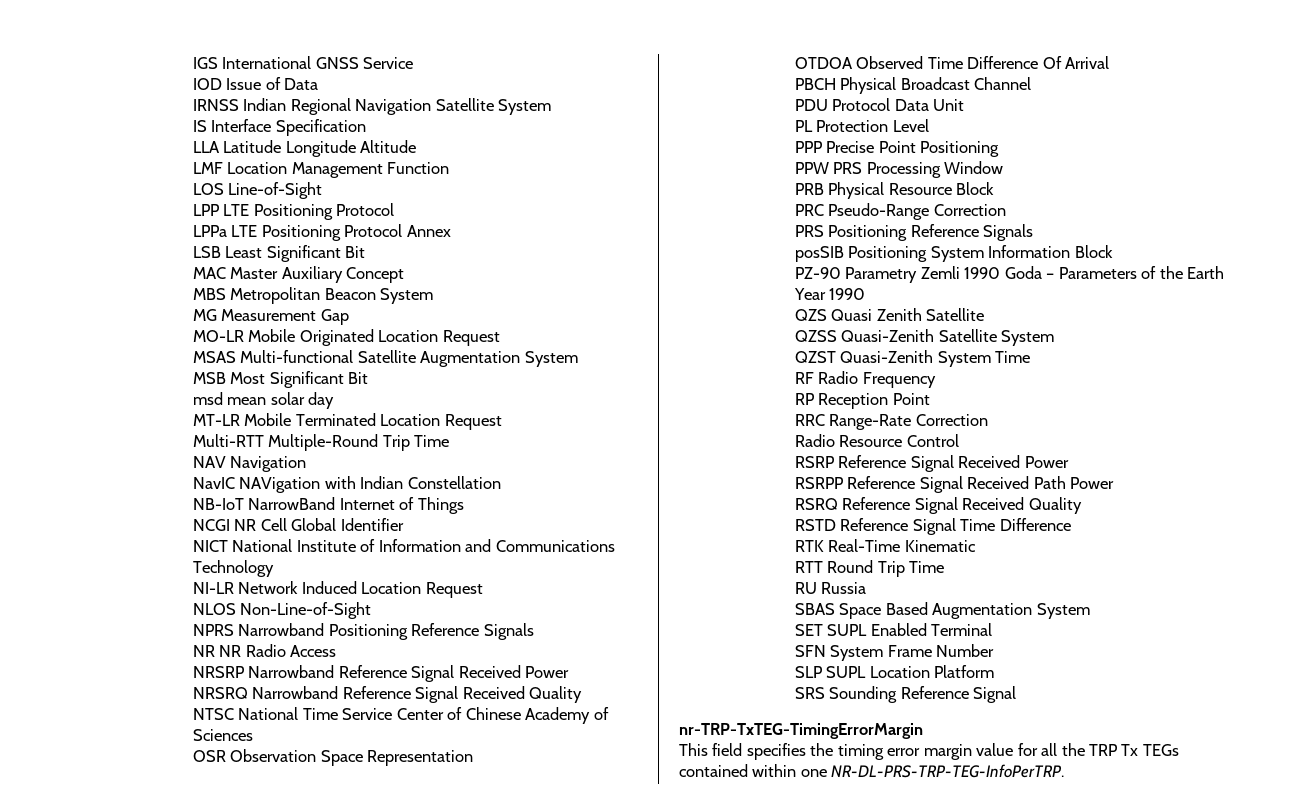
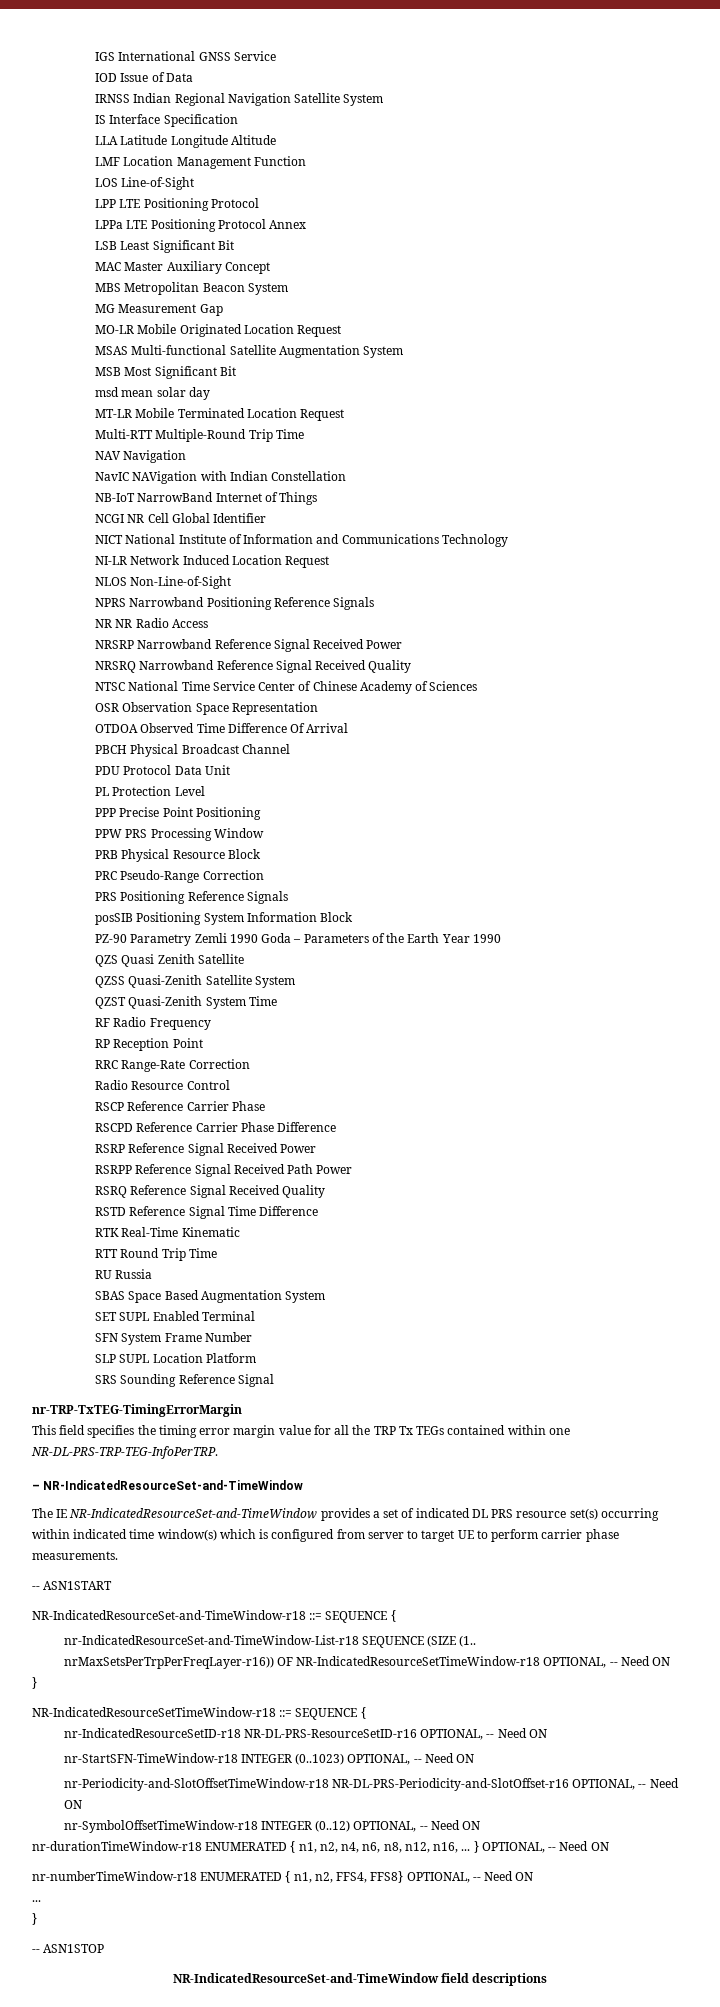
(959, 440) none -> [95,1101,265,1111] [95,1122,337,1132] // RSCP Reference Carrier Phase // RSCPD Reference Carrier Phase Difference
(1065, 771) none -> [32,1480,304,1490] [32,1508,659,1521] [32,1529,619,1542] [32,1551,118,1560] [32,1581,113,1590] [32,1610,396,1623] [63,1635,477,1648] [63,1656,670,1669] [32,1677,37,1689] [32,1707,366,1720] [63,1728,547,1740] [63,1753,474,1765] [63,1778,679,1791] [63,1800,82,1809] [63,1820,480,1833] [32,1841,609,1853] [32,1871,534,1883] [32,1900,41,1902] [32,1913,37,1925] [32,1944,105,1953] [172,1973,548,1986] // – NR-IndicatedResourceSet-and-TimeWindow // The IE NR-IndicatedResourceSet-and-TimeWindow provides a set of indicated DL PRS resource set(s) occurring within indicated time window(s) which is configured from server to target UE to perform carrier phase measurements. // -- ASN1START // NR-IndicatedResourceSet-and-TimeWindow-r18 ::= SEQUENCE { // nr-IndicatedResourceSet-and-TimeWindow-List-r18 SEQUENCE (SIZE (1.. nrMaxSetsPerTrpPerFreqLayer-r16)) OF NR-IndicatedResourceSetTimeWindow-r18 OPTIONAL, -- Need ON // } // NR-IndicatedResourceSetTimeWindow-r18 ::= SEQUENCE { // nr-IndicatedResourceSetID-r18 NR-DL-PRS-ResourceSetID-r16 OPTIONAL, -- Need ON // nr-StartSFN-TimeWindow-r18 INTEGER (0..1023) OPTIONAL, -- Need ON // nr-Periodicity-and-SlotOffsetTimeWindow-r18 NR-DL-PRS-Periodicity-and-SlotOffset-r16 OPTIONAL, -- Need ON // nr-SymbolOffsetTimeWindow-r18 INTEGER (0..12) OPTIONAL, -- Need ON // nr-durationTimeWindow-r18 ENUMERATED { n1, n2, n4, n6, n8, n12, n16, ... } OPTIONAL, -- Need ON // nr-numberTimeWindow-r18 ENUMERATED { n1, n2, FFS4, FFS8} OPTIONAL, -- Need ON // ... // } // -- ASN1STOP // NR-IndicatedResourceSet-and-TimeWindow field descriptions

